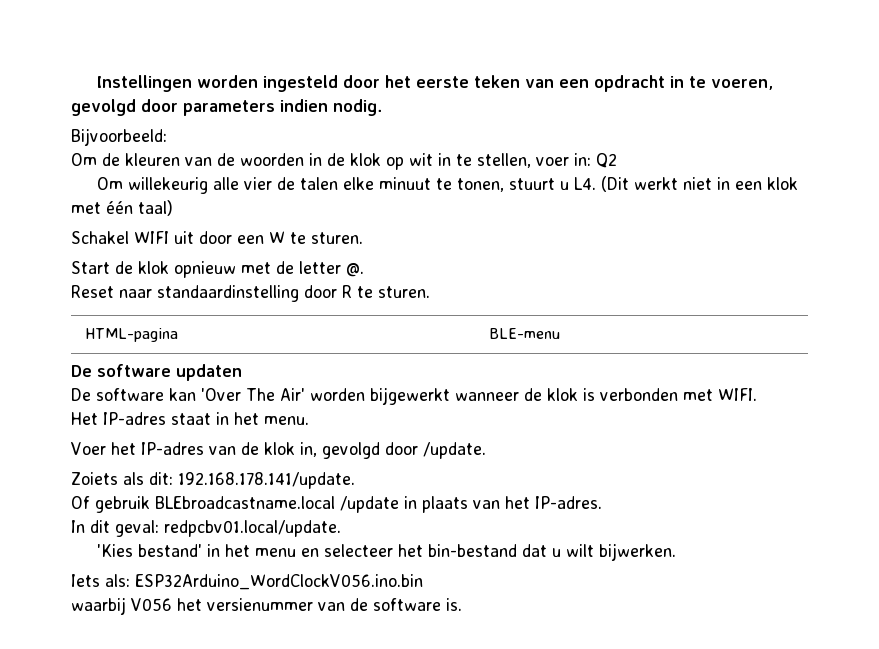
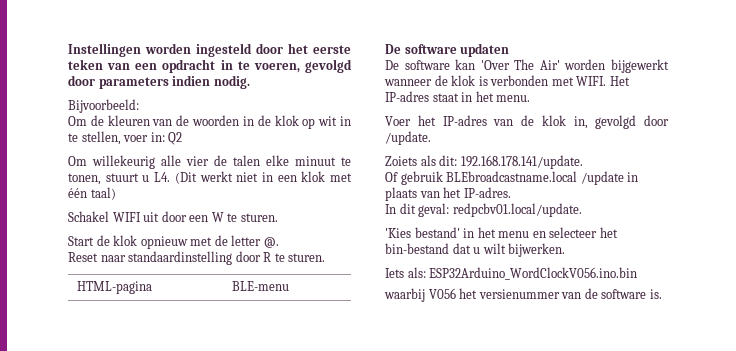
(757, 394) // -> (607, 81) none

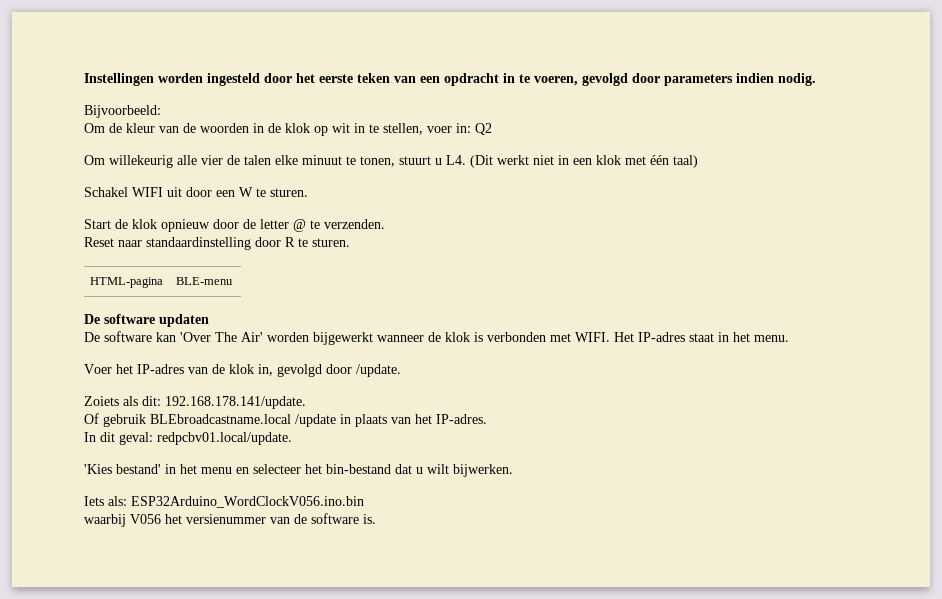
[107,115,150,126] kleuren -> [126,123,155,133] kleur
[190,237,213,246] met -> [213,219,239,229] door
[263,237,279,248] @. -> [293,219,385,232] @ te verzenden.

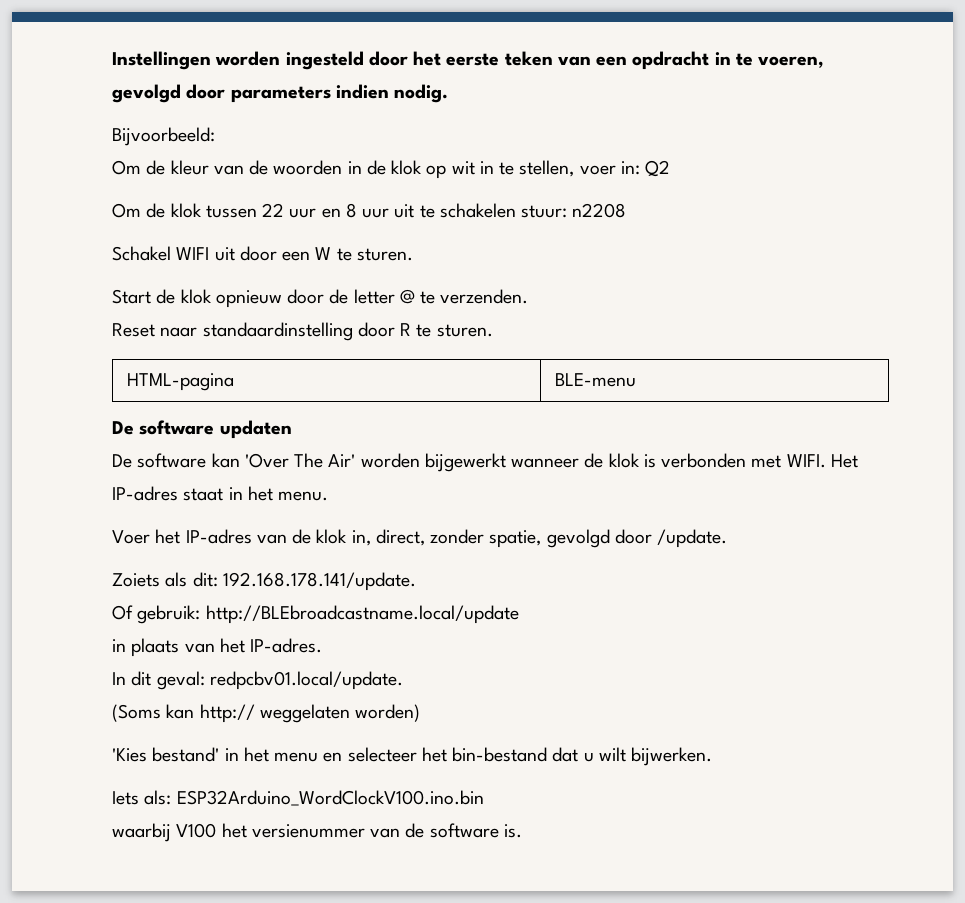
[109,155,698,168] willekeurig alle vier de talen elke minuut te tonen, stuurt u L4. (Dit werkt niet in een klok met één taal) -> [146,203,627,218] de klok tussen 22 uur en 8 uur uit te schakelen stuur: n2208
(273, 370) none -> [375,529,542,548] direct, zonder spatie,
[103,414,336,427] gebruik BLEbroadcastname.local /update -> [137,605,519,624] gebruik: http://BLEbroadcastname.local/update //
(292, 438) none -> [112,704,421,723] // (Soms kan http:// weggelaten worden)
[131,496,364,508] ESP32Arduino_WordClockV056.ino.bin -> [176,790,484,806] ESP32Arduino_WordClockV100.ino.bin
[130,514,161,524] V056 -> [176,823,217,838] V100

